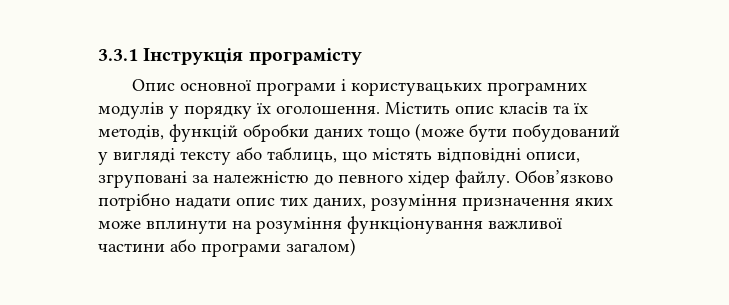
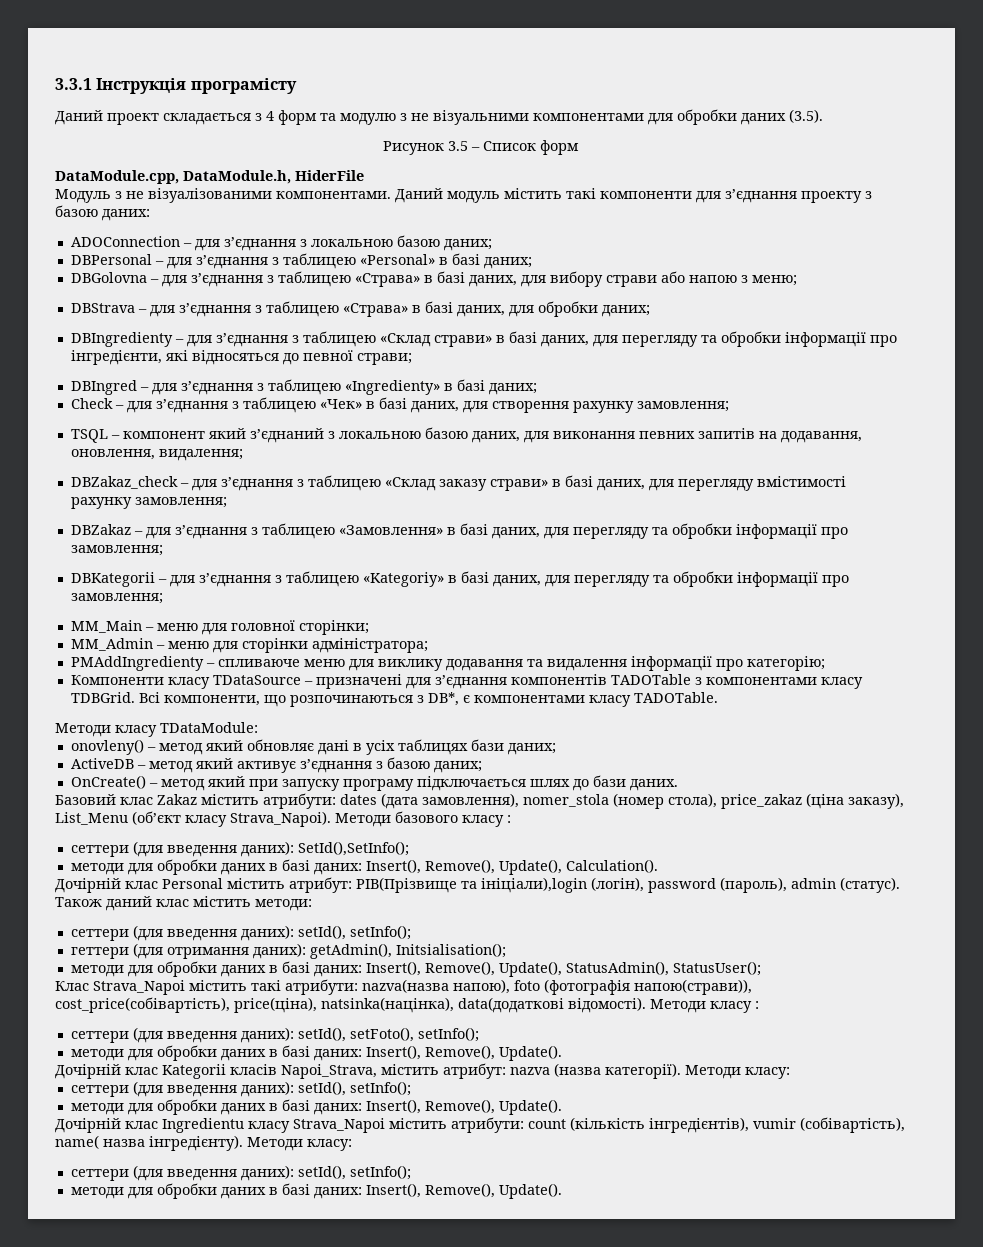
[132,79,588,96] [98,102,588,119] [98,123,620,142] [98,147,580,165] [98,170,613,188] [98,193,613,211] [98,216,562,234] [98,238,356,257] Опис основної програми і користувацьких програмних модулів у порядку їх оголошення. Містить опис класів та їх методів, функцій обробки даних тощо (може бути побудований у вигляді тексту або таблиць, що містять відповідні описи, згруповані за належністю до певного хідер файлу. Обов’язково потрібно надати опис тих даних, розуміння призначення яких може вплинути на розуміння функціонування важливої частини або програми загалом) -> [55,109,823,125] [383,140,579,155] [55,170,364,184] [55,188,872,203] [55,205,150,221] [70,235,492,251] [70,253,532,269] [70,271,797,287] [70,301,650,317] [70,331,897,347] [70,350,412,365] [70,379,537,395] [70,397,729,413] [70,427,862,443] [70,449,243,461] [70,475,846,491] [70,497,227,509] [70,523,848,539] [70,545,163,556] [70,571,849,587] [70,593,163,604] [70,620,369,635] [70,638,428,653] [70,656,825,671] [70,674,863,689] [70,692,718,707] [55,722,258,737] [70,739,556,755] [70,757,482,773] [70,775,678,791] [55,793,904,809] [55,811,511,827] [70,841,409,857] [70,859,658,875] [55,877,900,893] [55,896,312,911] [70,925,411,941] [70,943,506,959] [70,961,761,977] [55,979,752,995] [55,997,759,1013] [70,1027,479,1043] [70,1045,562,1061] [55,1063,790,1079] [70,1081,411,1097] [70,1099,562,1115] [55,1117,905,1133] [55,1135,352,1151] [70,1165,411,1181] [70,1183,562,1199] Даний проект складається з 4 форм та модулю з не візуальними компонентами для обробки даних (3.5). // Рисунок 3.5 – Список форм // DataModule.cpp, DataModule.h, HiderFile // Модуль з не візуалізованими компонентами. Даний модуль містить такі компоненти для з’єднання проекту з базою даних: // ADOConnection – для з’єднання з локальною базою даних; // DBPersonal – для з’єднання з таблицею «Personal» в базі даних; // DBGolovna – для з’єднання з таблицею «Страва» в базі даних, для вибору страви або напою з меню; // DBStrava – для з’єднання з таблицею «Страва» в базі даних, для обробки даних; // DBIngredienty – для з’єднання з таблицею «Склад страви» в базі даних, для перегляду та обробки інформації про інгредієнти, які відносяться до певної страви; // DBIngred – для з’єднання з таблицею «Ingredienty» в базі даних; // Check – для з’єднання з таблицею «Чек» в базі даних, для створення рахунку замовлення; // TSQL – компонент який з’єднаний з локальною базою даних, для виконання певних запитів на додавання, оновлення, видалення; // DBZakaz_check – для з’єднання з таблицею «Склад заказу страви» в базі даних, для перегляду вмістимості рахунку замовлення; // DBZakaz – для з’єднання з таблицею «Замовлення» в базі даних, для перегляду та обробки інформації про замовлення; // DBKategorii – для з’єднання з таблицею «Kategoriy» в базі даних, для перегляду та обробки інформації про замовлення; // MM_Main – меню для головної сторінки; // MM_Admin – меню для сторінки адміністратора; // PMAddIngredienty – спливаюче меню для виклику додавання та видалення інформації про категорію; // Компоненти класу TDataSource – призначені для з’єднання компонентів TADOTable з компонентами класу TDBGrid. Всі компоненти, що розпочинаються з DB*, є компонентами класу TADOTable. // Методи класу TDataModule: // onovleny() – метод який обновляє дані в усіх таблицях бази даних; // ActiveDB – метод який активує з’єднання з базою даних; // OnCreate() – метод який при запуску програму підключається шлях до бази даних. // Базовий клас Zakaz містить атрибути: dates (дата замовлення), nomer_stola (номер стола), price_zakaz (ціна заказу), List_Menu (об’єкт класу Strava_Napoi). Методи базового класу : // сеттери (для введення даних): SetId(),SetInfo(); // методи для обробки даних в базі даних: Insert(), Remove(), Update(), Calculation(). // Дочірній клас Personal містить атрибут: PIB(Прізвище та ініціали),login (логін), password (пароль), admin (статус). Також даний клас містить методи: // сеттери (для введення даних): setId(), setInfo(); // геттери (для отримання даних): getAdmin(), Initsialisation(); // методи для обробки даних в базі даних: Insert(), Remove(), Update(), StatusAdmin(), StatusUser(); // Клас Strava_Napoi містить такі атрибути: nazva(назва напою), foto (фотографія напою(страви)), cost_price(собівартість), price(ціна), natsinka(націнка), data(додаткові відомості). Методи класу : // сеттери (для введення даних): setId(), setFoto(), setInfo(); // методи для обробки даних в базі даних: Insert(), Remove(), Update(). // Дочірній клас Kategorii класів Napoi_Strava, містить атрибут: nazva (назва категорії). Методи класу: // сеттери (для введення даних): setId(), setInfo(); // методи для обробки даних в базі даних: Insert(), Remove(), Update(). // Дочірній клас Ingredientu класу Strava_Napoi містить атрибути: count (кількість інгредієнтів), vumir (собівартість), name( назва інгредієнту). Методи класу: // сеттери (для введення даних): setId(), setInfo(); // методи для обробки даних в базі даних: Insert(), Remove(), Update().

